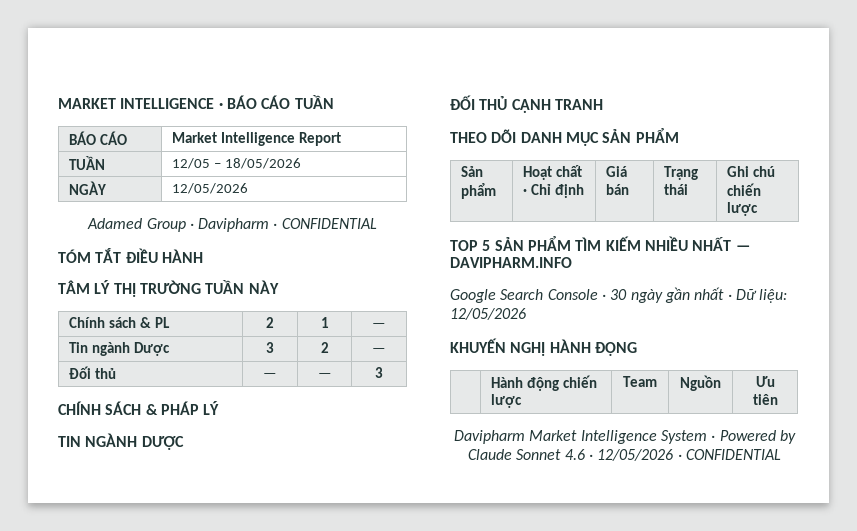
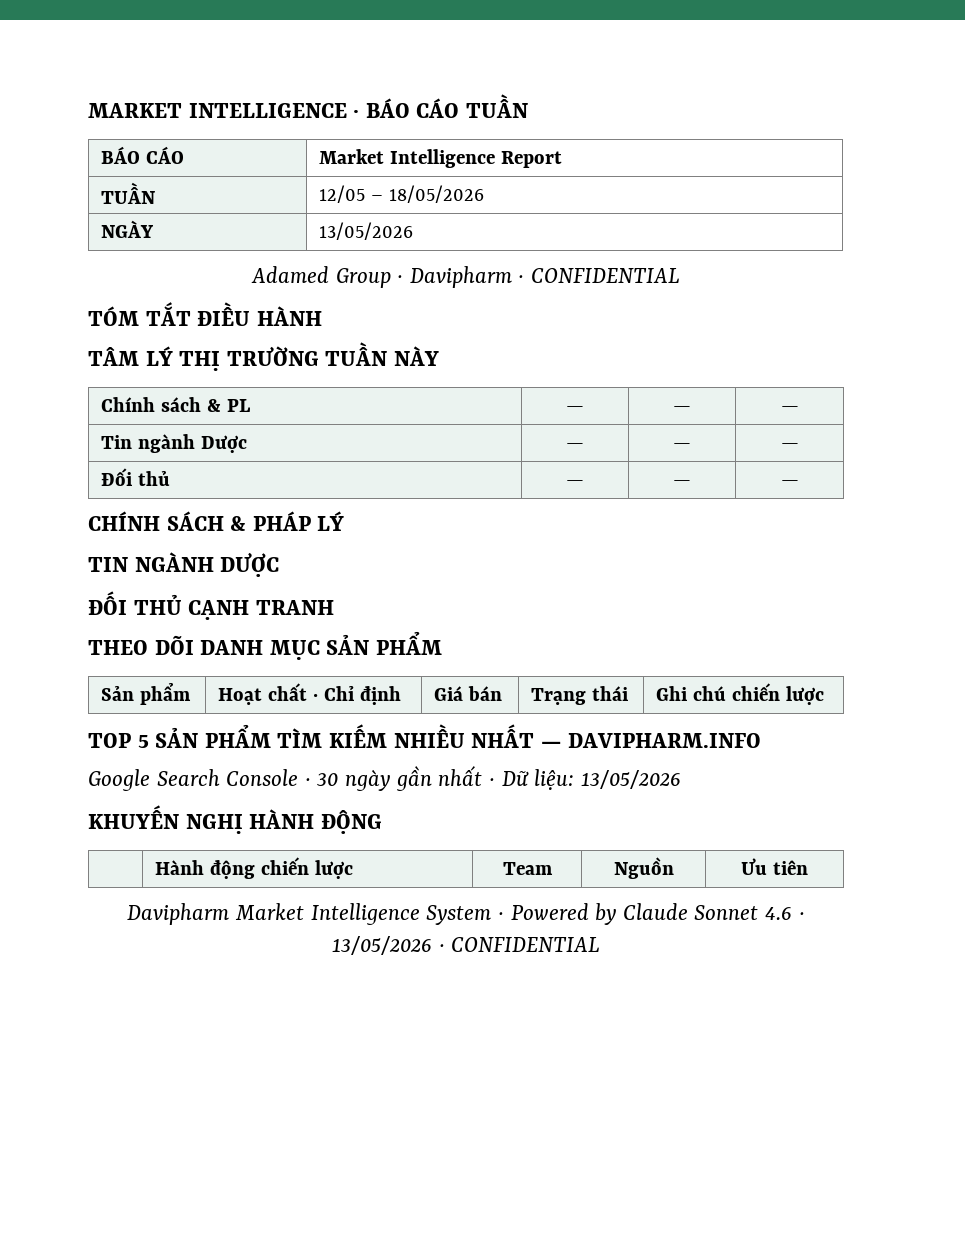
[172,183,249,194] 12/05/2026 -> [318,222,413,240] 13/05/2026
[266,317,274,328] [320,317,329,328] 2 | 1 -> [566,406,584,412] [673,406,691,412] — | —
[266,342,274,353] [320,342,329,353] 3 | 2 -> [566,443,584,449] [673,443,691,449] — | —
[375,367,383,378] 3 -> [780,480,799,486] —
[450,308,526,320] 12/05/2026 -> [580,770,681,789] 13/05/2026
[597,449,674,461] 12/05/2026 -> [331,936,432,955] 13/05/2026

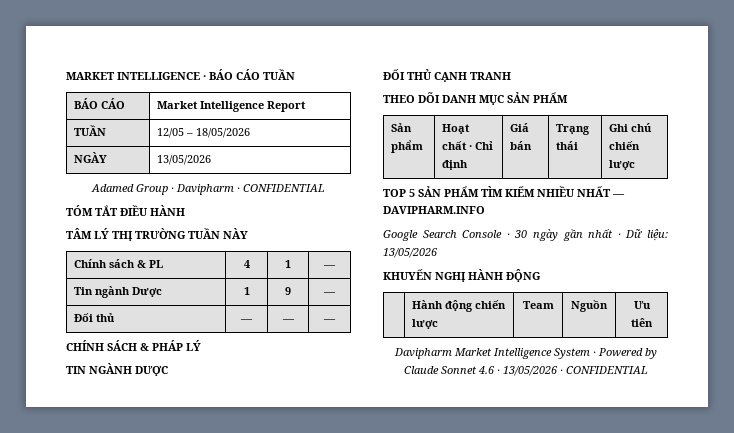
[566,406,584,412] [673,406,691,412] — | — -> [243,260,250,268] [285,260,291,268] 4 | 1
[566,443,584,449] [673,443,691,449] — | — -> [243,287,250,295] [285,287,291,295] 1 | 9

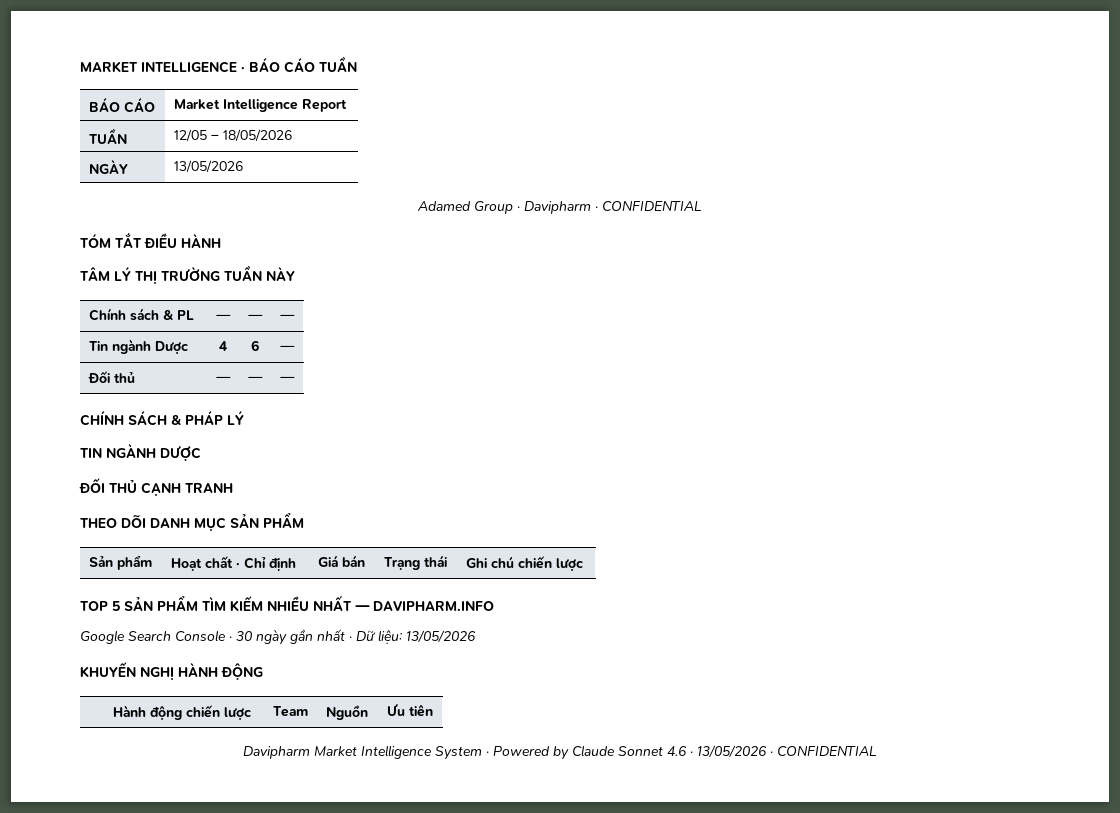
[243,260,250,268] [285,260,291,268] 4 | 1 -> [215,314,231,320] [247,314,263,320] — | —
[243,287,250,295] [285,287,291,295] 1 | 9 -> [218,341,227,351] [250,340,259,351] 4 | 6

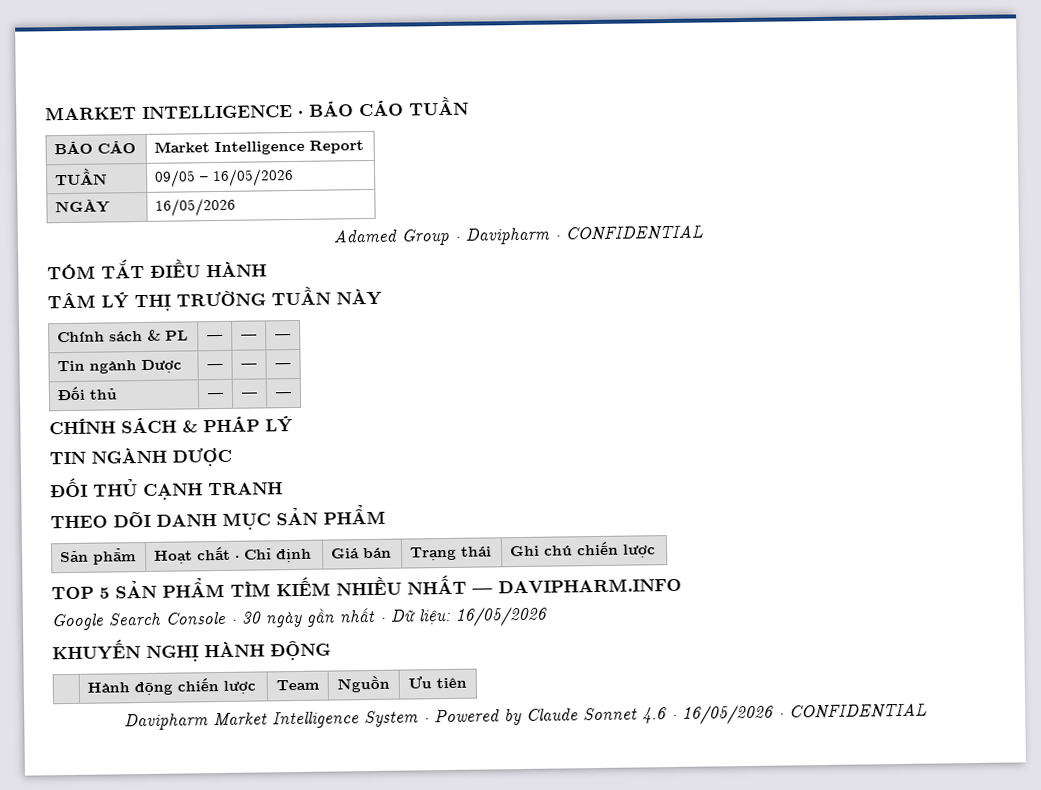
[173,129,292,142] 12/05 – 18/05/2026 -> [154,167,295,188] 09/05 – 16/05/2026
[173,160,243,173] 13/05/2026 -> [155,197,237,217] 16/05/2026
[218,341,227,351] [250,340,259,351] 4 | 6 -> [207,363,223,370] [241,363,257,369] — | —
[406,630,476,643] 13/05/2026 -> [455,606,548,627] 16/05/2026
[697,745,767,758] 13/05/2026 -> [681,704,774,725] 16/05/2026

